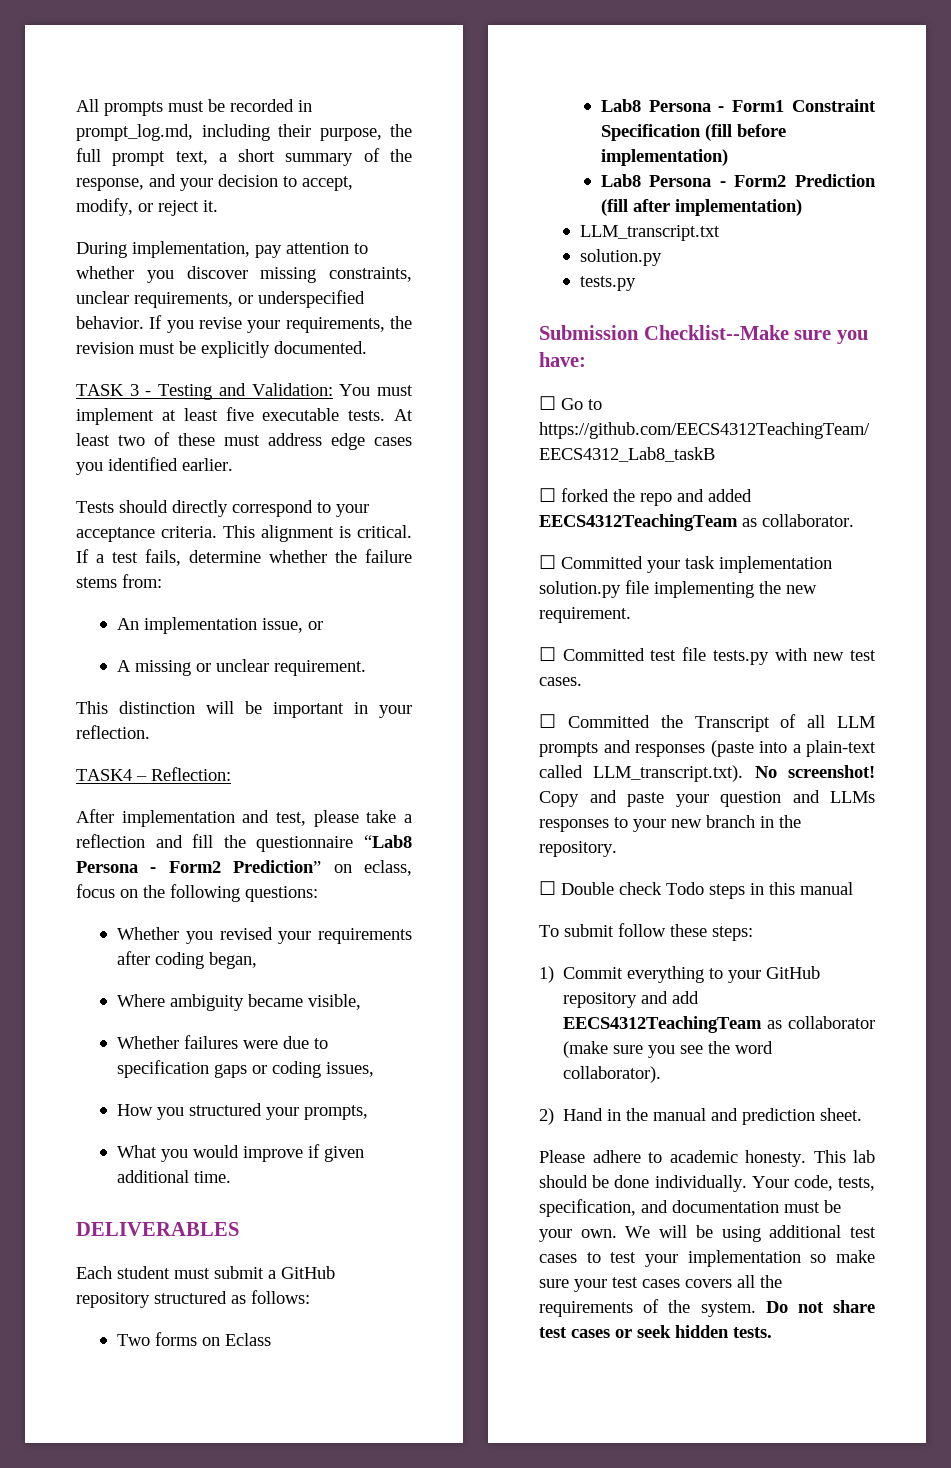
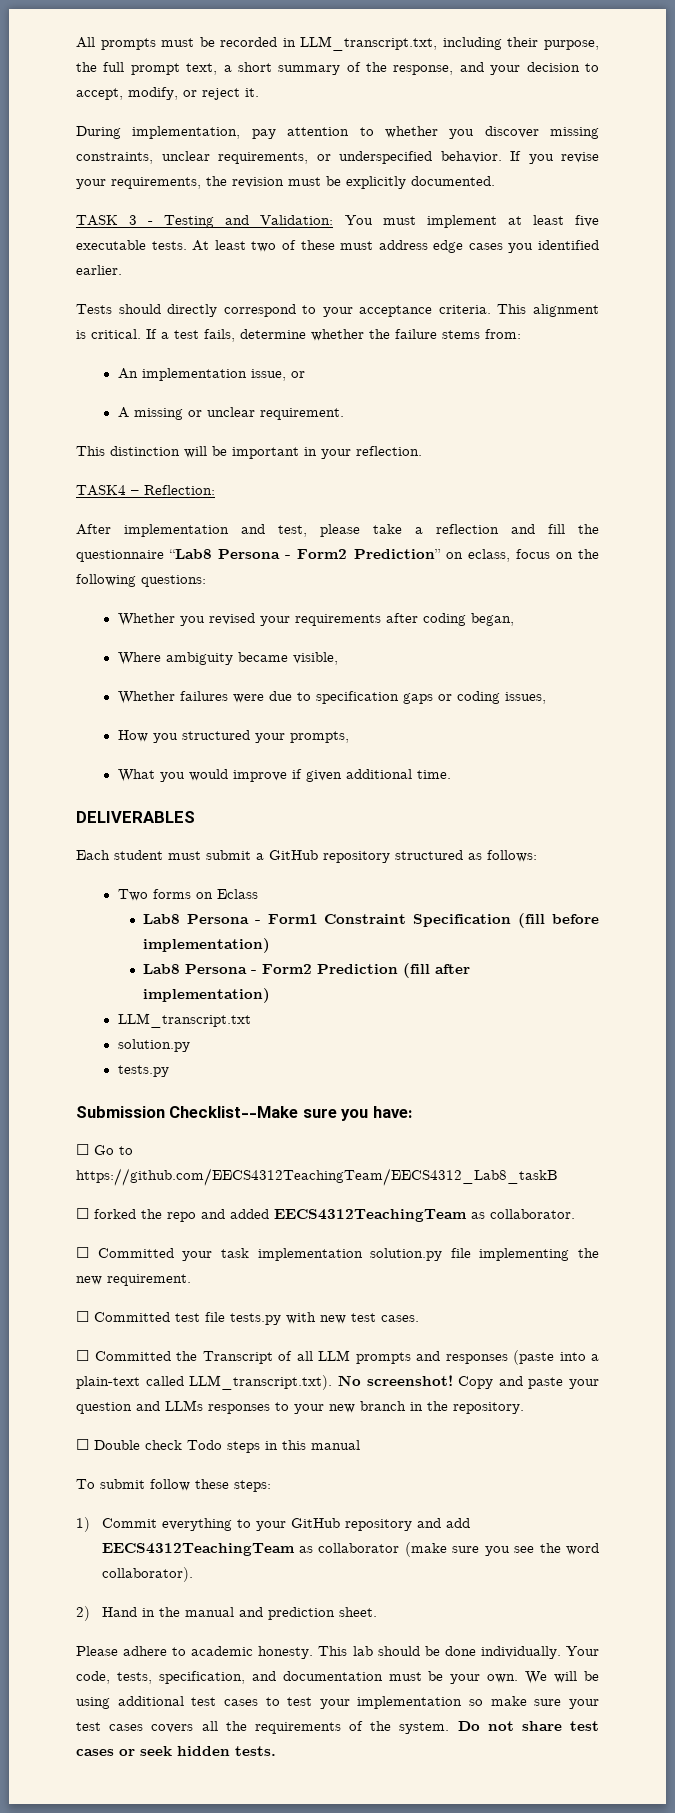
[76,124,193,141] prompt_log.md, -> [300,36,438,51] LLM_transcript.txt,

